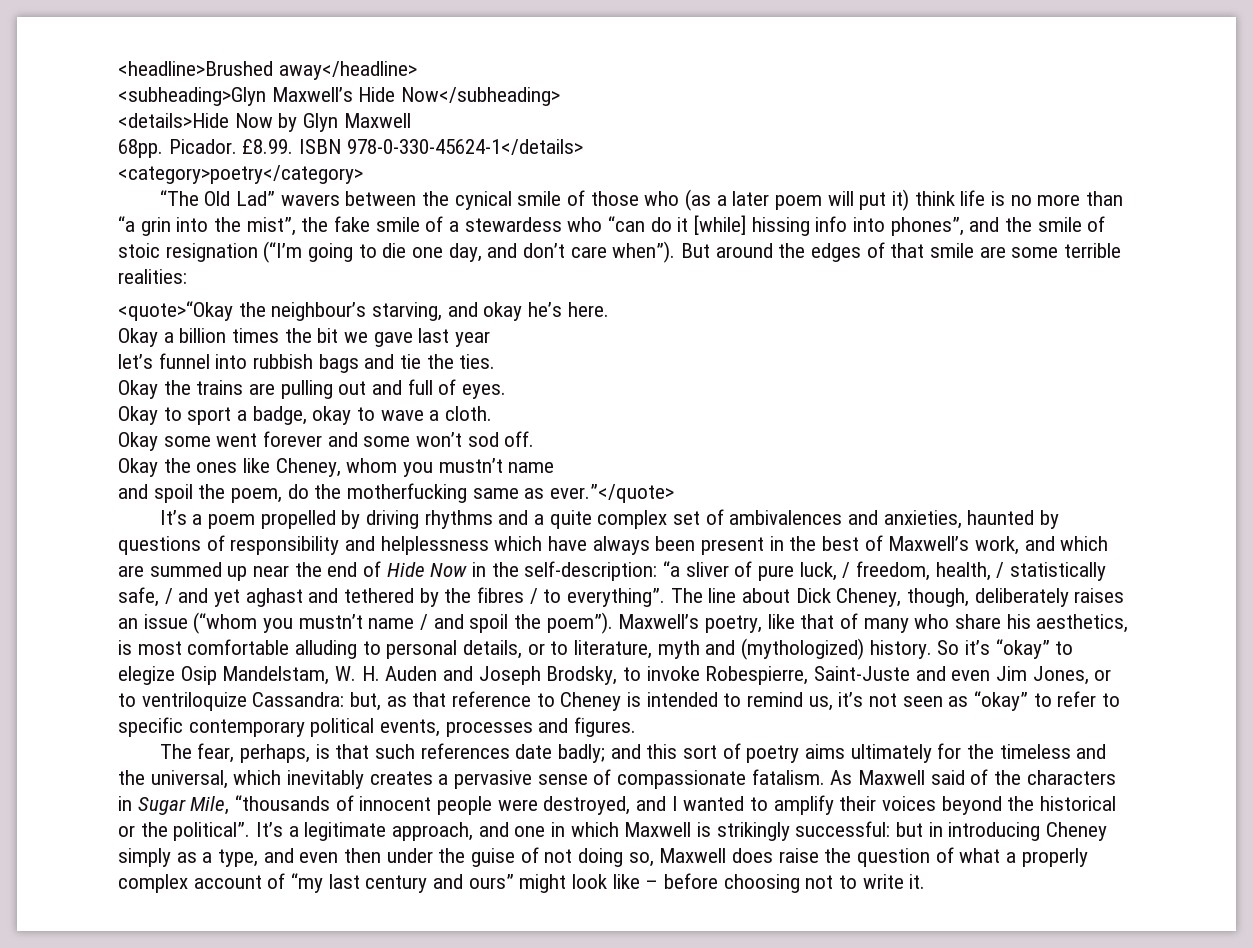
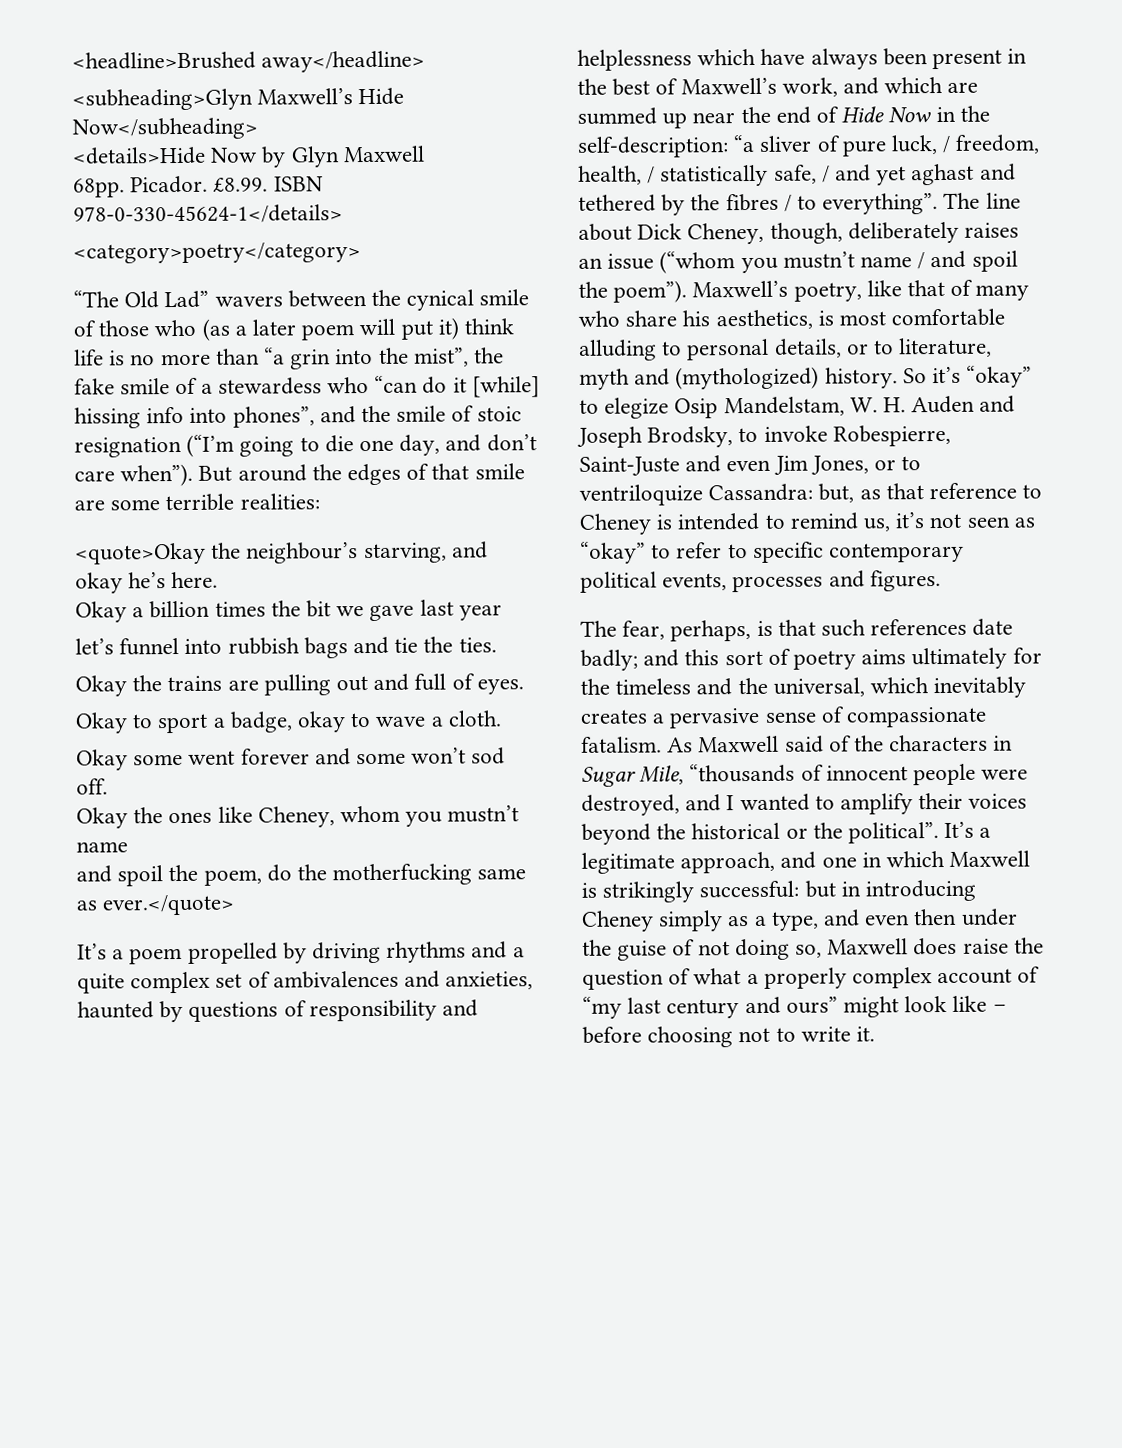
[118,301,233,321] <quote>“Okay -> [75,542,206,565] <quote>Okay
[550,484,675,503] ever.”</quote> -> [102,894,235,916] ever.</quote>

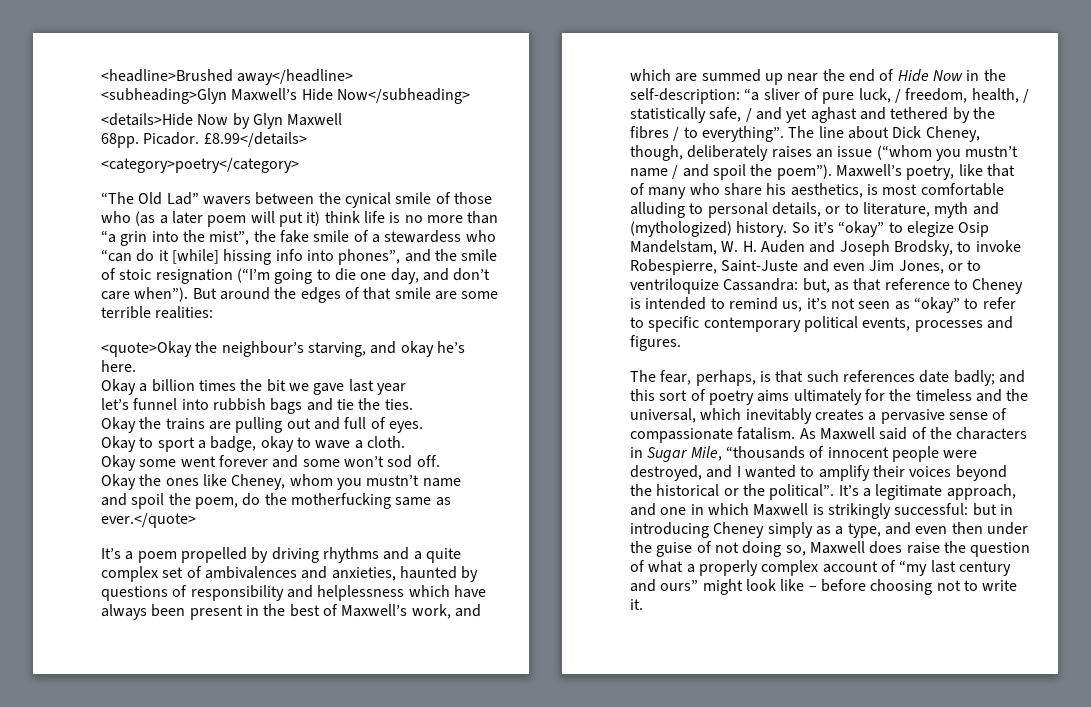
[213,176,324,192] [73,204,343,224] £8.99. ISBN 978-0-330-45624-1</details> -> [203,132,307,147] £8.99</details>

